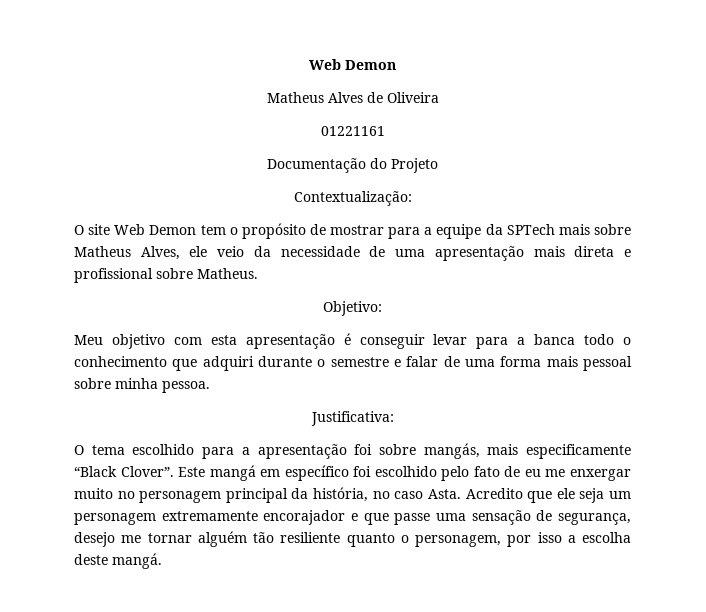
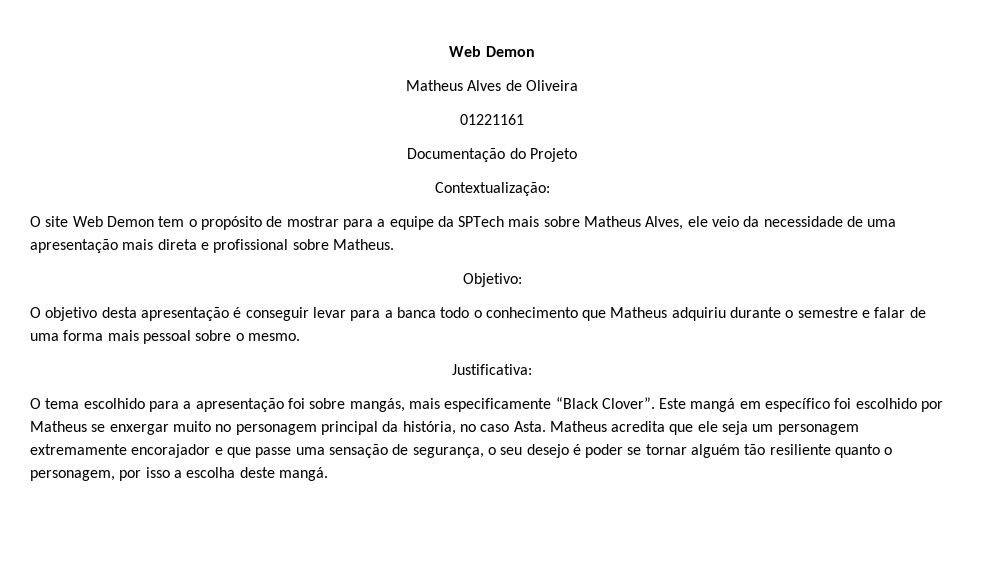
[74,334,237,349] Meu objetivo com esta -> [30,307,137,321] O objetivo desta
[202,356,254,371] adquiri -> [610,307,726,321] Matheus adquiriu
[115,378,210,393] minha pessoa. -> [235,333,300,341] o mesmo.
[441,466,566,481] pelo fato de eu me -> [921,401,944,412] [30,421,106,432] por Matheus se
[465,488,523,499] Acredito -> [549,421,666,432] Matheus acredita
[74,532,142,547] desejo me -> [487,444,642,458] o seu desejo é poder se

